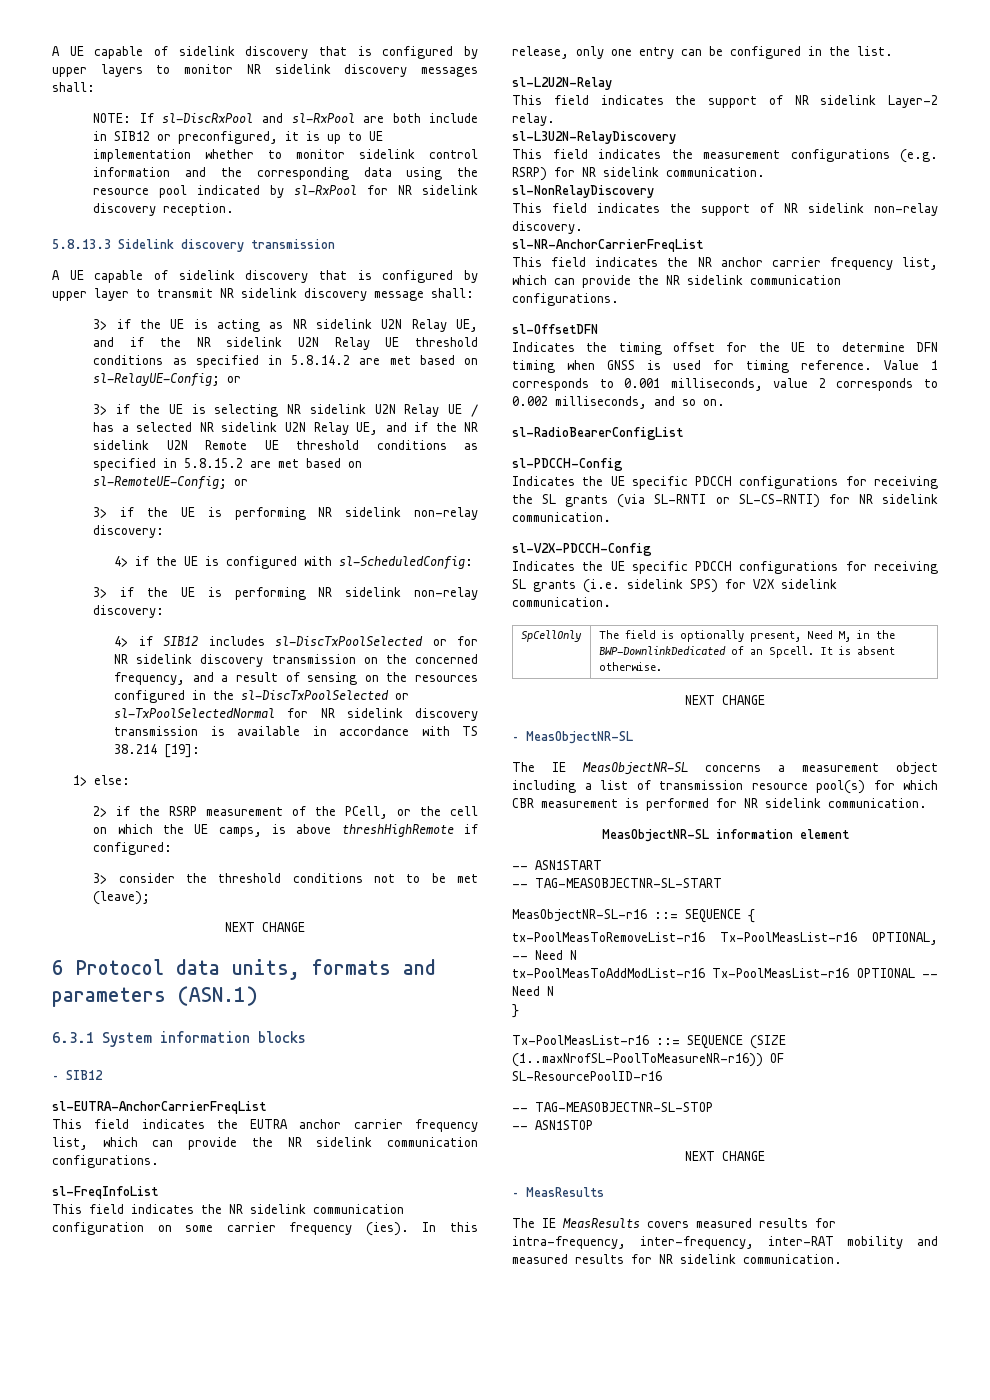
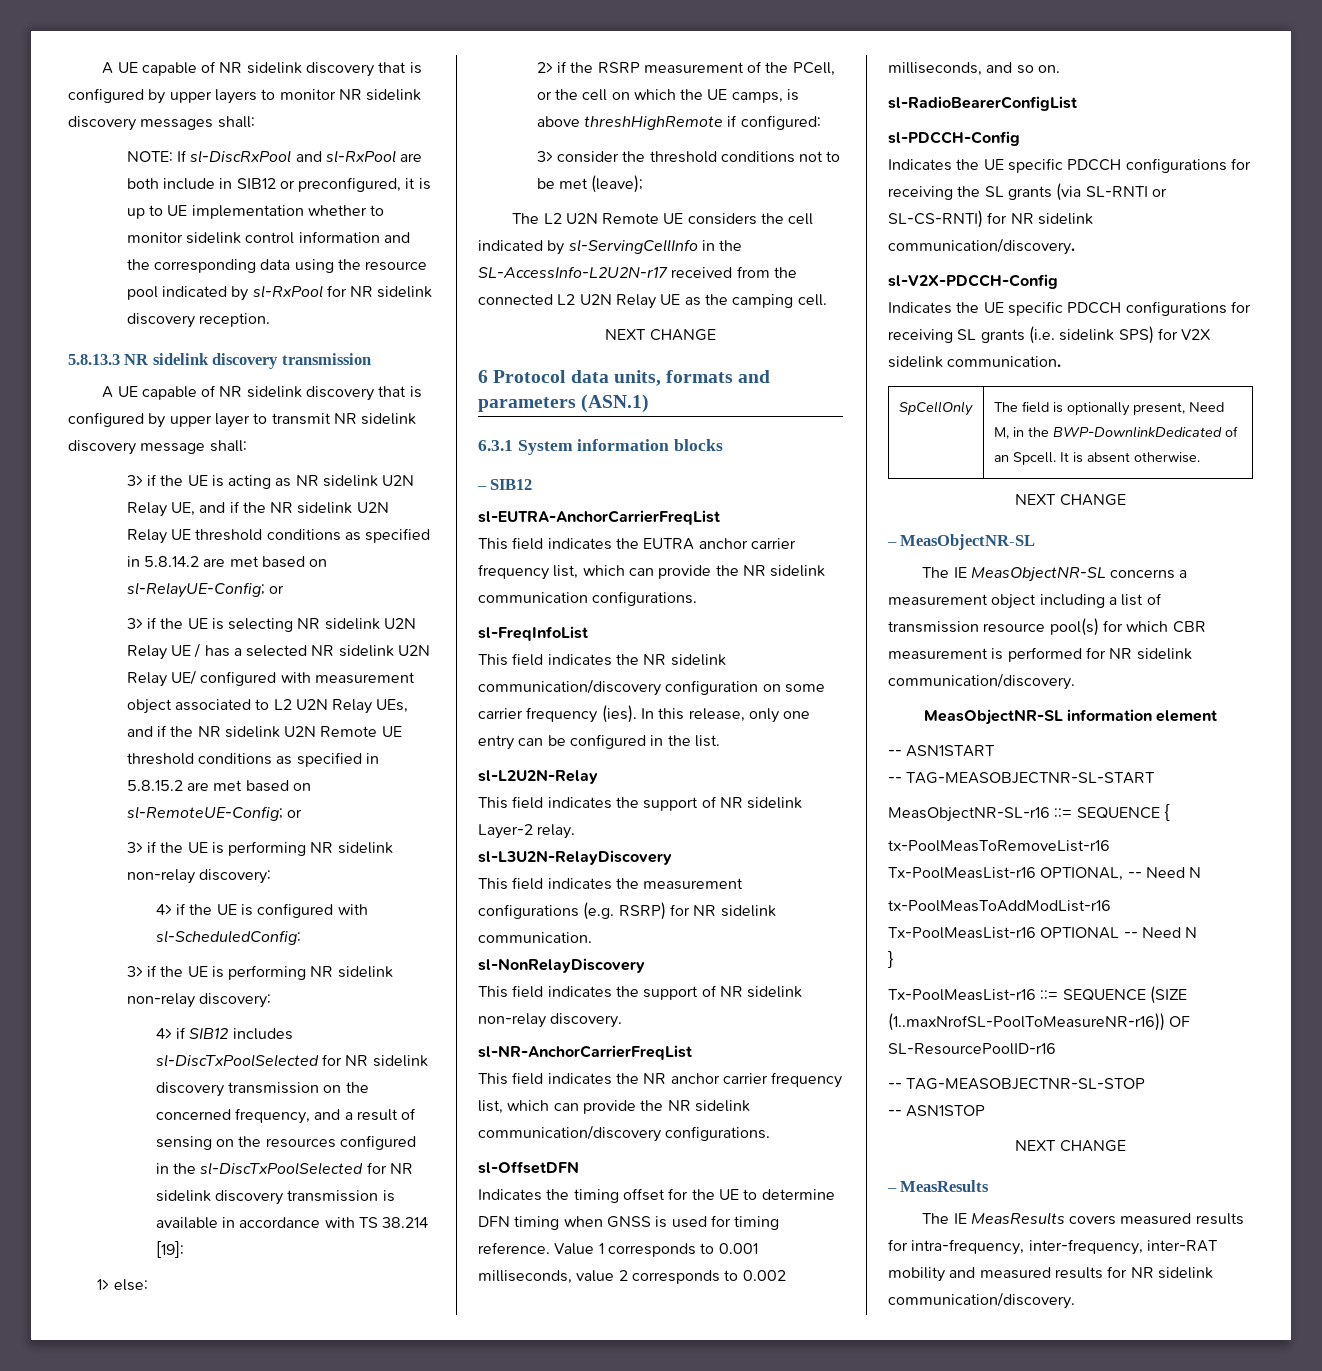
[52,46,168,59] A UE capable of -> [102,61,243,76] A UE capable of NR
[118,239,174,249] Sidelink -> [124,353,209,365] NR sidelink
(168, 275) none -> [219,386,243,397] NR
[355,422,378,435] UE, -> [170,670,415,686] [126,699,409,714] UE/ configured with measurement object associated to L2 U2N Relay UEs,
[432,639,447,646] or -> (319, 1060) none
[395,693,410,700] [114,708,276,719] or sl-TxPoolSelectedNormal -> (364, 1168) none
(151, 898) none -> [512,213,814,225] [478,239,743,255] [478,266,797,279] [478,294,827,309] // The L2 U2N Remote UE considers the cell indicated by sl-ServingCellInfo in the SL-AccessInfo-L2U2N-r17 received from the connected L2 U2N Relay UE as the camping cell.
[313,1204,404,1214] communication -> [478,679,661,696] communication/discovery
[750,275,841,285] communication -> [478,1125,661,1142] communication/discovery
[512,512,611,522] communication. -> [888,238,1075,255] communication/discovery.
[828,798,927,808] communication. -> [888,673,1075,690] communication/discovery.
[743,1254,842,1264] communication. -> [888,1292,1075,1309] communication/discovery.

